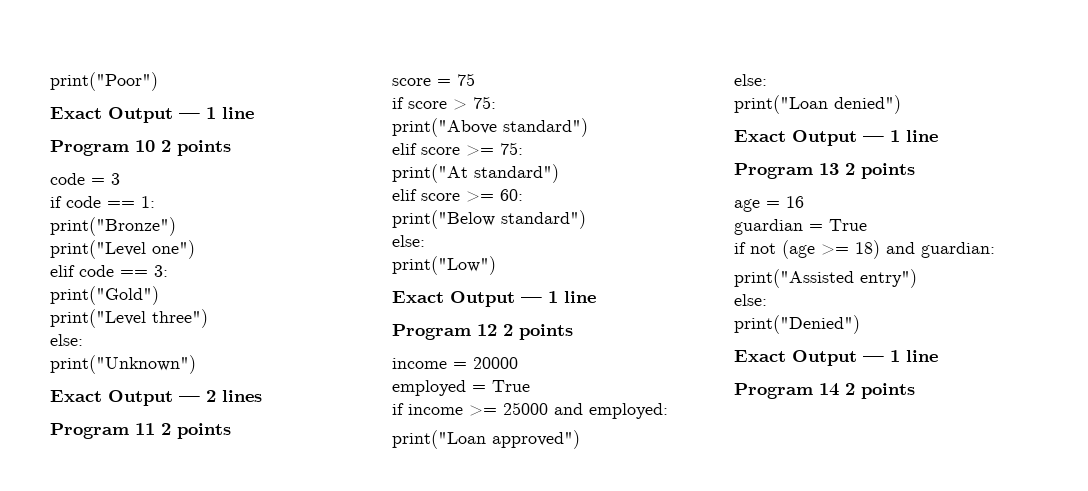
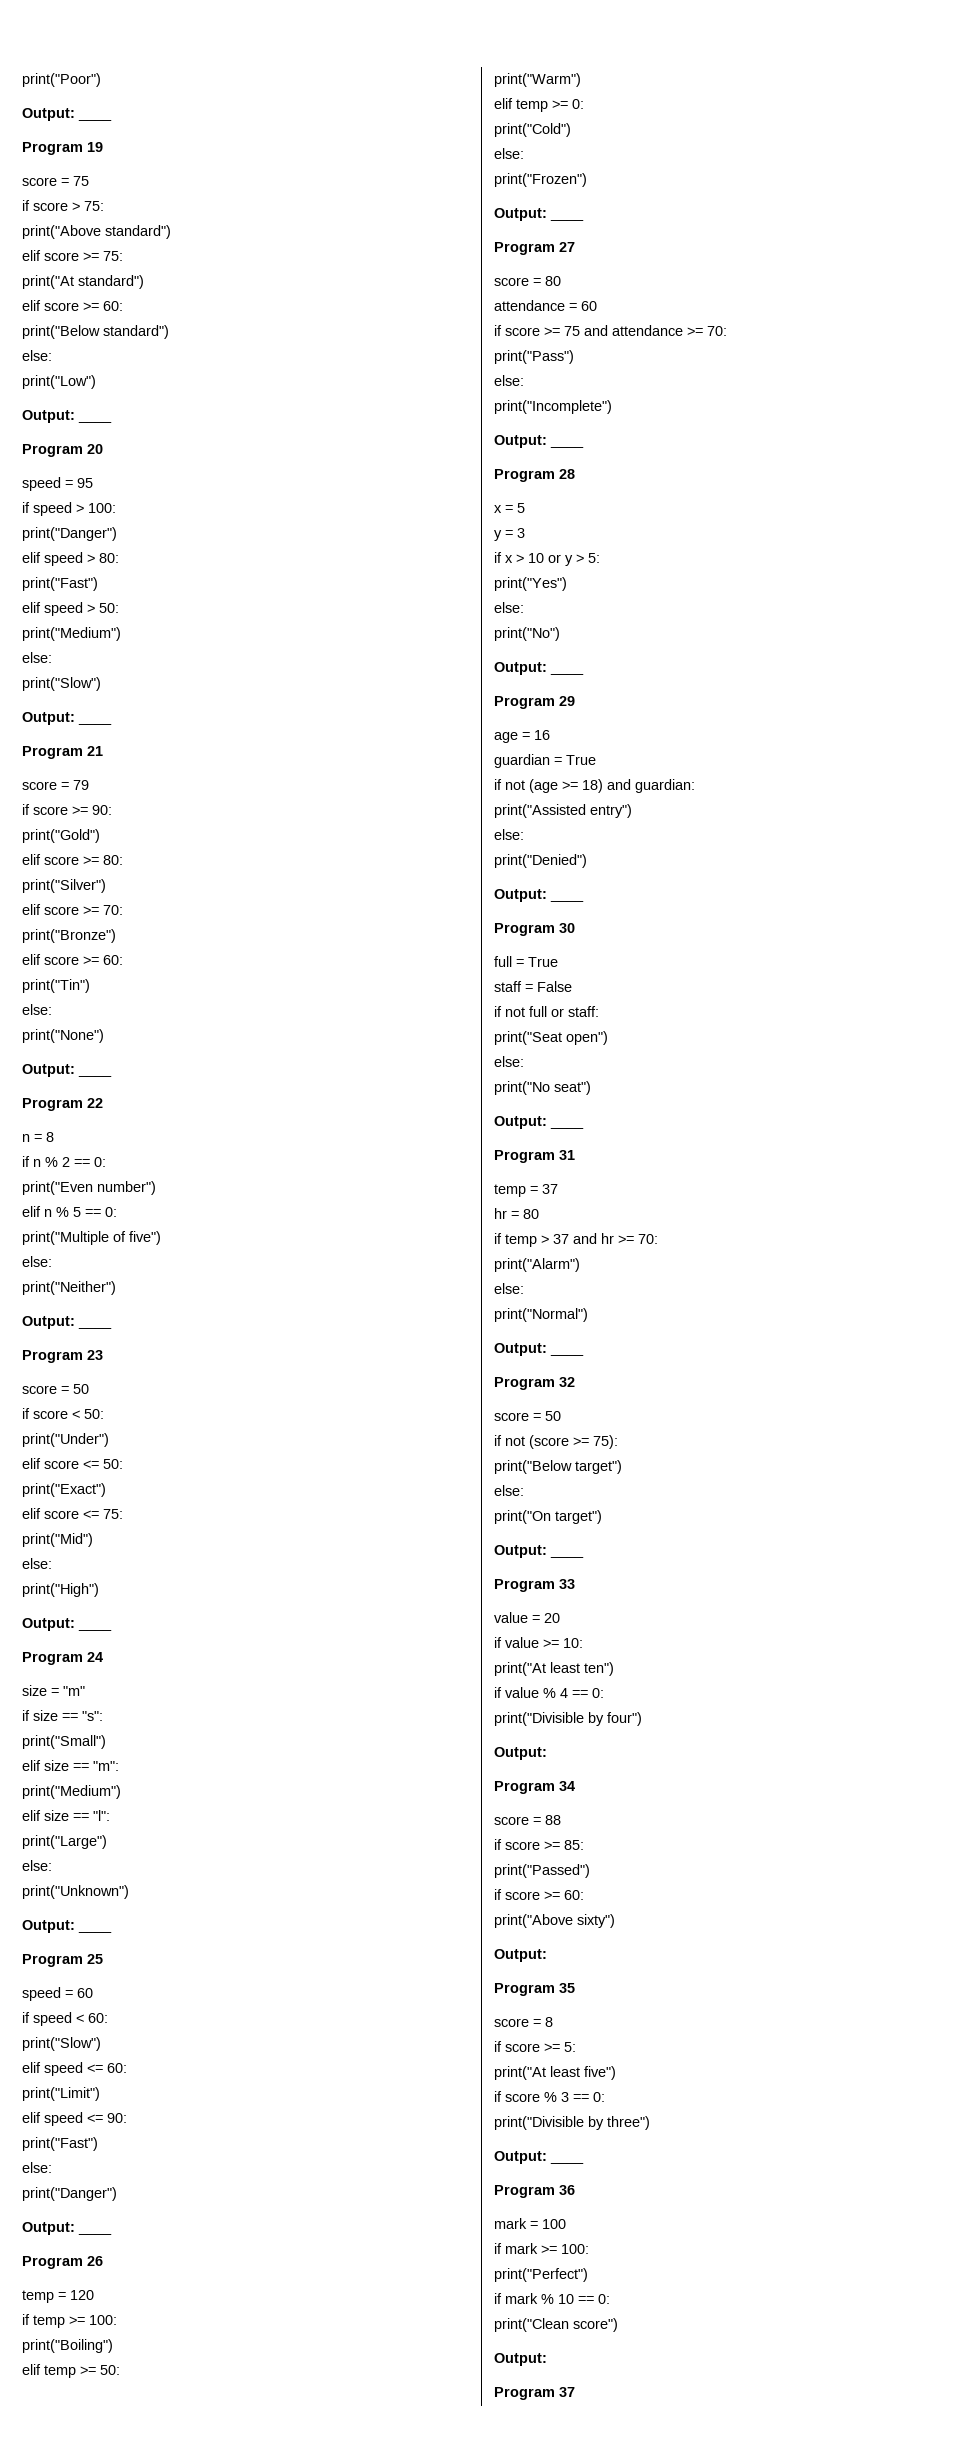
[50,107,254,123] [50,140,231,156] [50,173,120,185] [50,196,155,208] [50,217,176,236] [50,240,195,259] [50,265,168,277] [50,286,159,305] [50,309,208,328] [50,334,83,346] [50,355,196,374] [50,390,262,406] [50,423,231,439] Exact Output — 1 line // Program 10 2 points // code = 3 // if code == 1: // print("Bronze") // print("Level one") // elif code == 3: // print("Gold") // print("Level three") // else: // print("Unknown") // Exact Output — 2 lines // Program 11 2 points -> [22,108,112,121] [22,142,103,155] Output: ____ // Program 19
[392,291,596,307] [392,324,573,340] [392,357,518,369] [392,380,530,396] [392,402,668,419] [392,430,580,449] [734,74,767,86] [734,95,901,114] [734,130,938,146] [734,163,915,179] Exact Output — 1 line // Program 12 2 points // income = 20000 // employed = True // if income >= 25000 and employed: // print("Loan approved") // else: // print("Loan denied") // Exact Output — 1 line // Program 13 2 points -> [22,410,112,423] [22,444,103,457] [22,477,93,491] [22,502,116,516] [22,527,117,541] [22,552,119,566] [22,577,98,591] [22,602,119,616] [22,627,121,641] [22,652,52,663] [22,677,101,691] [22,712,112,725] [22,746,103,759] [22,780,89,790] [22,804,112,815] [22,829,100,843] [22,854,123,865] [22,879,106,893] [22,904,123,915] [22,929,116,943] [22,954,123,965] [22,979,90,993] [22,1004,52,1015] [22,1029,104,1043] [22,1064,112,1077] [22,1098,103,1111] [22,1132,54,1142] [22,1156,106,1167] [22,1181,156,1195] [22,1206,117,1217] [22,1231,161,1245] [22,1256,52,1267] [22,1281,116,1295] [22,1316,112,1329] [22,1350,103,1363] [22,1384,89,1394] [22,1408,104,1419] [22,1433,109,1447] [22,1458,123,1469] [22,1483,106,1497] [22,1508,123,1519] [22,1533,93,1547] [22,1558,52,1569] [22,1583,99,1597] [22,1618,112,1631] [22,1652,103,1665] [22,1685,85,1696] [22,1710,103,1721] [22,1735,106,1749] [22,1760,119,1771] [22,1785,121,1799] [22,1810,110,1821] [22,1835,107,1849] [22,1860,52,1871] [22,1885,129,1899] [22,1920,112,1933] [22,1954,103,1967] [22,1987,93,2001] [22,2012,108,2026] [22,2037,101,2051] [22,2062,127,2076] [22,2087,100,2101] [22,2112,127,2126] [22,2137,98,2151] [22,2162,52,2173] [22,2187,117,2201] [22,2222,112,2235] [22,2256,103,2269] [22,2290,94,2303] [22,2314,117,2328] [22,2339,113,2353] [22,2364,120,2378] [494,73,581,87] [494,98,584,112] [494,123,571,137] [494,148,524,159] [494,173,587,187] [494,208,584,221] [494,242,575,255] [494,276,561,286] [494,300,597,311] [494,325,727,336] [494,350,574,364] [494,375,524,386] [494,400,612,414] [494,435,584,448] [494,469,575,482] [494,503,525,513] [494,528,525,541] [494,552,600,566] [494,577,567,591] [494,602,524,613] [494,627,560,641] [494,662,584,675] [494,696,575,709] Output: ____ // Program 20 // speed = 95 // if speed > 100: // print("Danger") // elif speed > 80: // print("Fast") // elif speed > 50: // print("Medium") // else: // print("Slow") // Output: ____ // Program 21 // score = 79 // if score >= 90: // print("Gold") // elif score >= 80: // print("Silver") // elif score >= 70: // print("Bronze") // elif score >= 60: // print("Tin") // else: // print("None") // Output: ____ // Program 22 // n = 8 // if n % 2 == 0: // print("Even number") // elif n % 5 == 0: // print("Multiple of five") // else: // print("Neither") // Output: ____ // Program 23 // score = 50 // if score < 50: // print("Under") // elif score <= 50: // print("Exact") // elif score <= 75: // print("Mid") // else: // print("High") // Output: ____ // Program 24 // size = "m" // if size == "s": // print("Small") // elif size == "m": // print("Medium") // elif size == "l": // print("Large") // else: // print("Unknown") // Output: ____ // Program 25 // speed = 60 // if speed < 60: // print("Slow") // elif speed <= 60: // print("Limit") // elif speed <= 90: // print("Fast") // else: // print("Danger") // Output: ____ // Program 26 // temp = 120 // if temp >= 100: // print("Boiling") // elif temp >= 50: // print("Warm") // elif temp >= 0: // print("Cold") // else: // print("Frozen") // Output: ____ // Program 27 // score = 80 // attendance = 60 // if score >= 75 and attendance >= 70: // print("Pass") // else: // print("Incomplete") // Output: ____ // Program 28 // x = 5 // y = 3 // if x > 10 or y > 5: // print("Yes") // else: // print("No") // Output: ____ // Program 29
[734,350,938,366] [734,383,915,399] Exact Output — 1 line // Program 14 2 points -> [494,889,584,902] [494,923,575,936] [494,956,558,967] [494,981,572,992] [494,1006,599,1017] [494,1031,608,1045] [494,1056,524,1067] [494,1081,591,1095] [494,1116,584,1129] [494,1150,575,1163] [494,1184,558,1197] [494,1208,539,1219] [494,1233,658,1247] [494,1258,580,1272] [494,1283,524,1294] [494,1308,588,1322] [494,1343,584,1356] [494,1377,575,1390] [494,1411,561,1421] [494,1435,618,1449] [494,1460,622,1474] [494,1485,524,1496] [494,1510,602,1524] [494,1545,584,1558] [494,1579,575,1592] [494,1612,560,1623] [494,1637,583,1648] [494,1662,614,1676] [494,1687,604,1698] [494,1712,642,1726] [494,1747,547,1760] [494,1781,575,1794] [494,1815,561,1825] [494,1839,584,1850] [494,1864,590,1878] [494,1889,584,1900] [494,1914,615,1928] [494,1949,547,1962] [494,1983,575,1996] [494,2017,553,2027] [494,2041,576,2052] [494,2066,616,2080] [494,2091,605,2102] [494,2116,650,2130] [494,2151,584,2164] [494,2185,575,2198] [494,2218,566,2229] [494,2243,589,2254] [494,2268,588,2282] [494,2293,610,2304] [494,2318,618,2332] [494,2353,547,2366] [494,2387,575,2400] Output: ____ // Program 30 // full = True // staff = False // if not full or staff: // print("Seat open") // else: // print("No seat") // Output: ____ // Program 31 // temp = 37 // hr = 80 // if temp > 37 and hr >= 70: // print("Alarm") // else: // print("Normal") // Output: ____ // Program 32 // score = 50 // if not (score >= 75): // print("Below target") // else: // print("On target") // Output: ____ // Program 33 // value = 20 // if value >= 10: // print("At least ten") // if value % 4 == 0: // print("Divisible by four") // Output: // Program 34 // score = 88 // if score >= 85: // print("Passed") // if score >= 60: // print("Above sixty") // Output: // Program 35 // score = 8 // if score >= 5: // print("At least five") // if score % 3 == 0: // print("Divisible by three") // Output: ____ // Program 36 // mark = 100 // if mark >= 100: // print("Perfect") // if mark % 10 == 0: // print("Clean score") // Output: // Program 37

